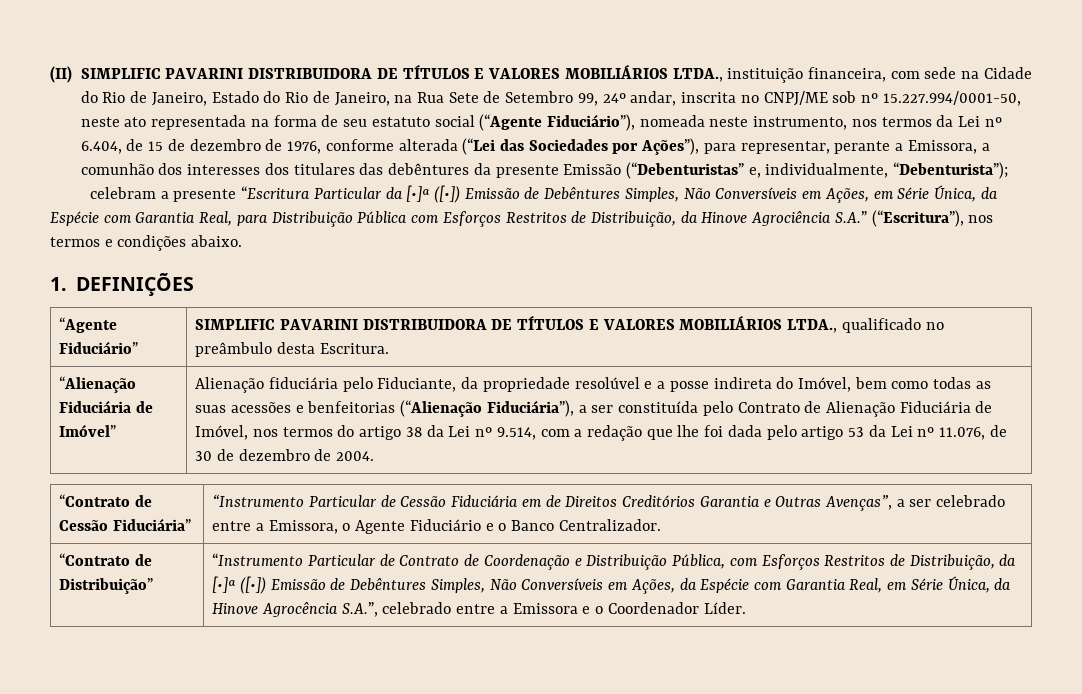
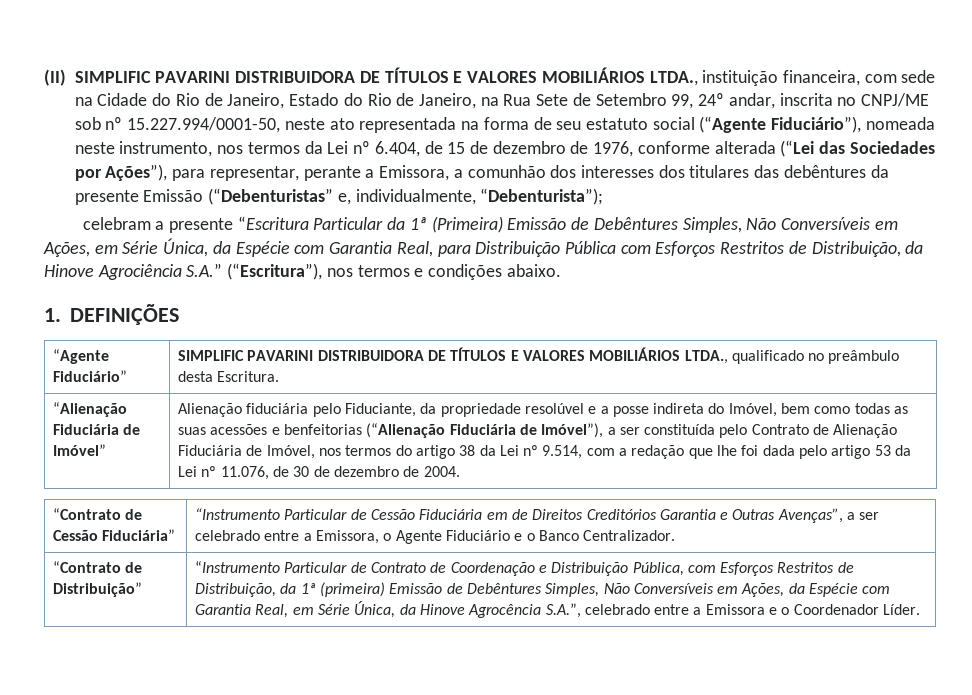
[406,185,461,203] [•]ª ([•]) -> [409,216,503,233] 1ª (Primeira)
[486,400,574,417] Fiduciária”), -> [449,423,604,438] Fiduciária de Imóvel”),
[212,576,267,594] [•]ª ([•]) -> [300,582,385,597] 1ª (primeira)

